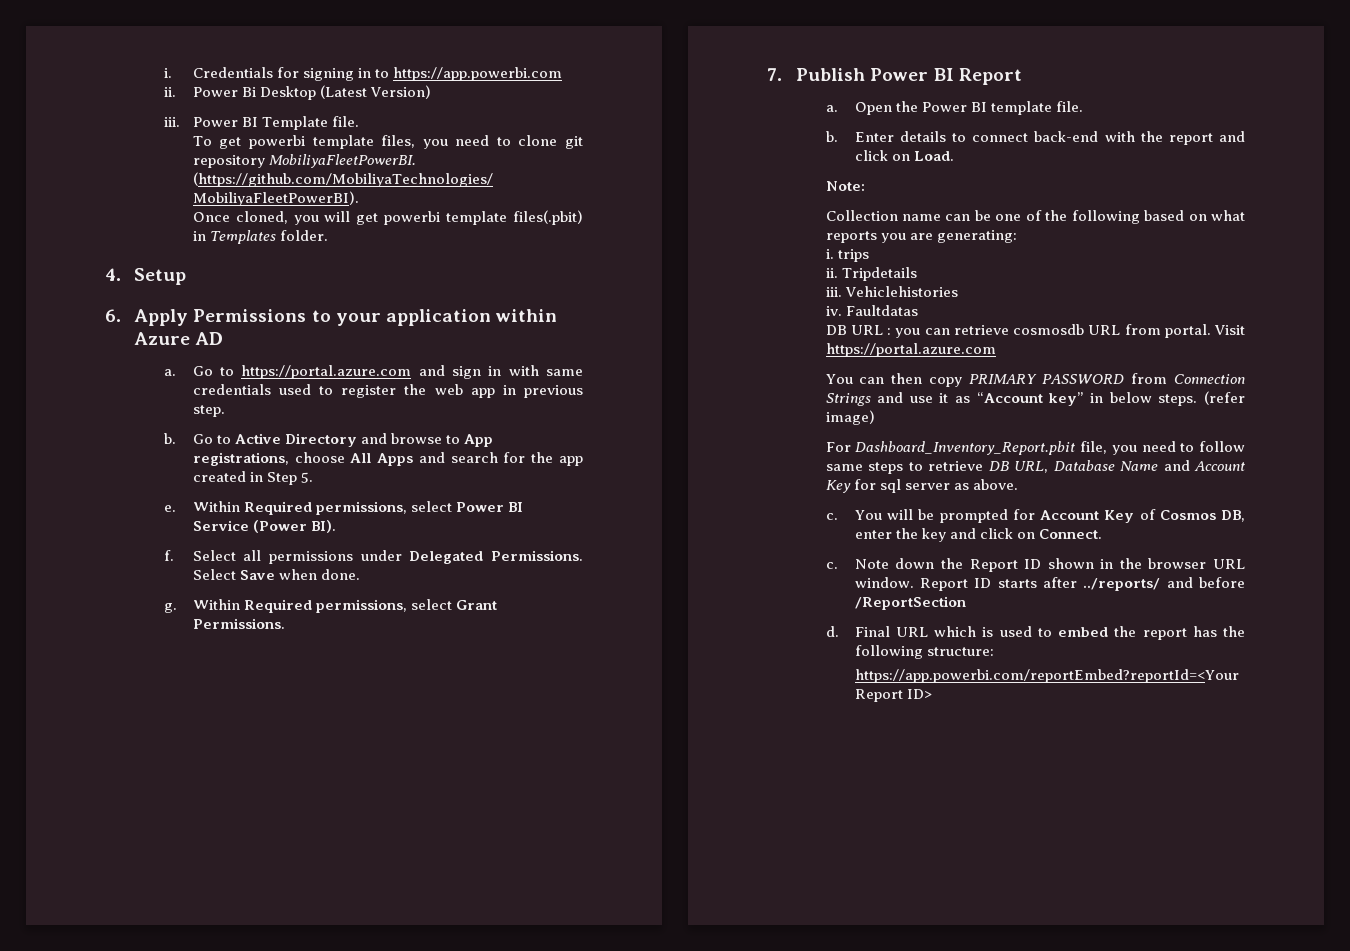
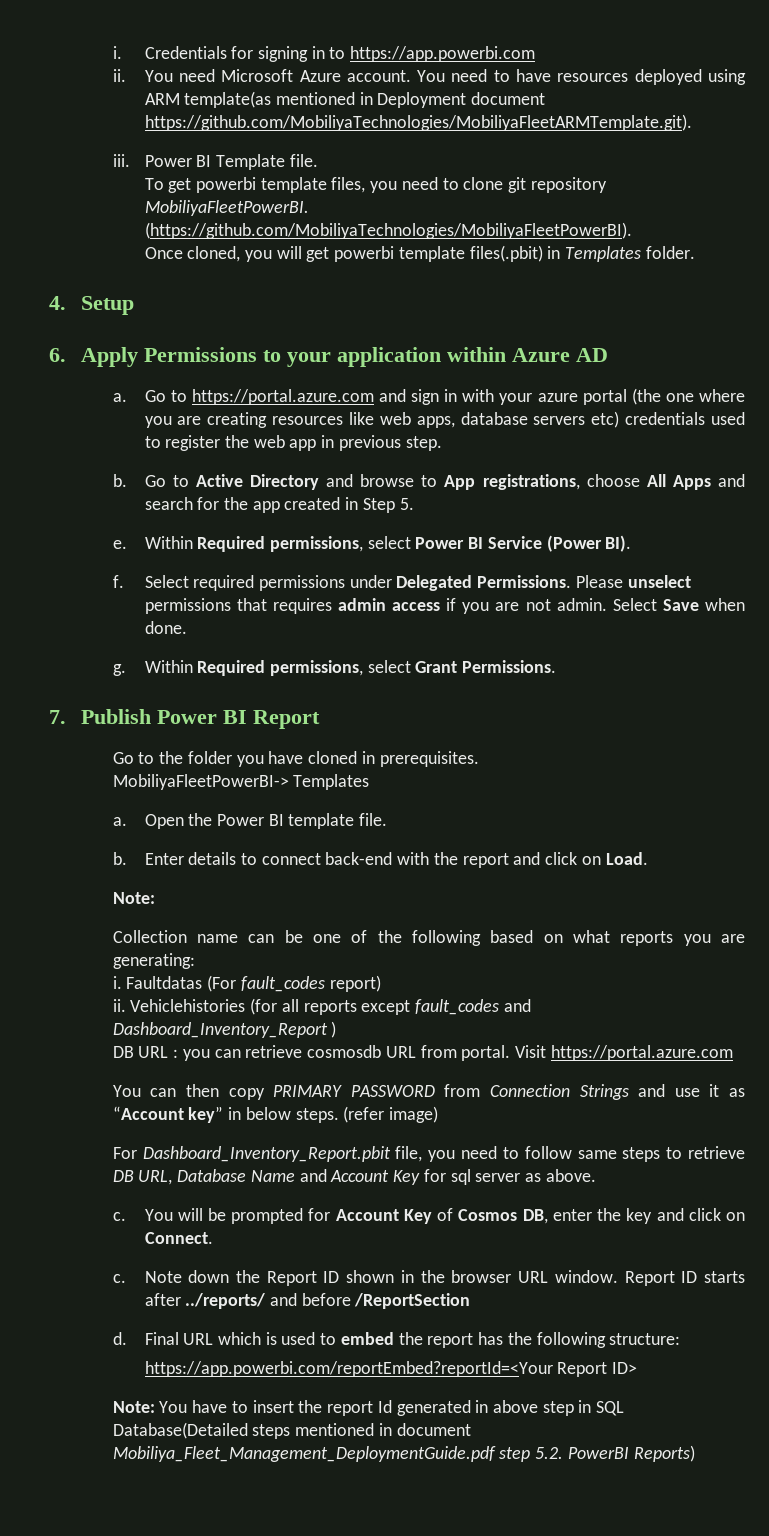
[192,85,432,100] Power Bi Desktop (Latest Version) -> [144,69,746,85] [144,91,546,108] [144,114,692,131] You need Microsoft Azure account. You need to have resources deployed using ARM template(as mentioned in Deployment document https://github.com/MobiliyaTechnologies/MobiliyaFleetARMTemplate.git).
[546,369,583,376] same -> [499,388,746,405] [144,411,620,428] your azure portal (the one where you are creating resources like web apps, database servers etc)
[243,550,262,561] all -> [193,575,255,591] required
(583, 555) none -> [575,575,691,588] [144,598,607,614] Please unselect permissions that requires admin access if you are not admin.
(1022, 76) none -> [112,751,479,767] [112,774,370,790] // Go to the folder you have cloned in prerequisites. // MobiliyaFleetPowerBI-> Templates
[837,249,869,262] [825,267,917,281] [825,287,842,297] trips // ii. Tripdetails // iii. -> [126,975,381,992] [112,999,126,1012] Faultdatas (For fault_codes report) // ii.
[825,305,918,316] // iv. Faultdatas -> [250,998,531,1015] [112,1021,337,1038] (for all reports except fault_codes and Dashboard_Inventory_Report )
(932, 694) none -> [112,1400,625,1416] [112,1422,471,1439] [112,1445,695,1462] // Note: You have to insert the report Id generated in above step in SQL Database(Detailed steps mentioned in document Mobiliya_Fleet_Management_DeploymentGuide.pdf step 5.2. PowerBI Reports)

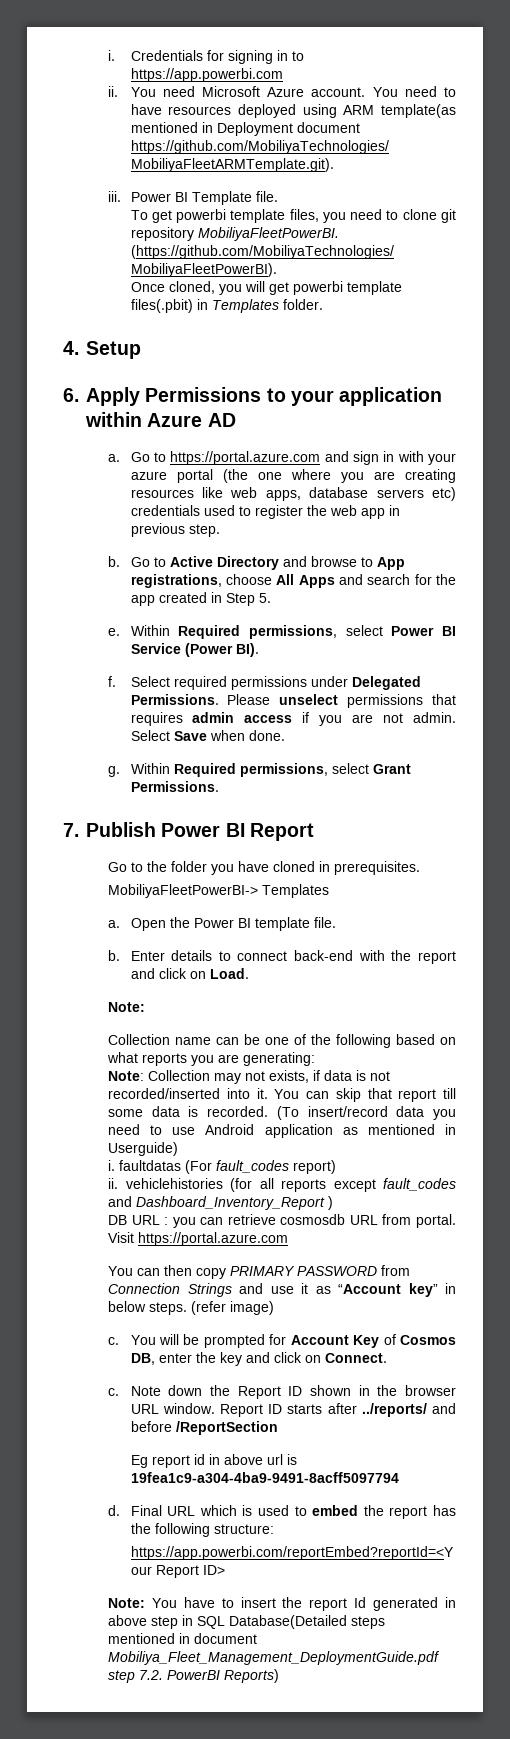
[112,976,203,989] // i. Faultdatas -> [108,1070,391,1084] [108,1088,456,1102] [108,1106,456,1120] [108,1124,456,1138] [108,1142,179,1156] [108,1160,182,1171] // Note: Collection may not exists, if data is not recorded/inserted into it. You can skip that report till some data is recorded. (To insert/record data you need to use Android application as mentioned in Userguide) // i. faultdatas
[130,999,246,1012] Vehiclehistories -> [125,1178,223,1189] vehiclehistories
[112,1146,745,1162] [112,1169,596,1185] // For Dashboard_Inventory_Report.pbit file, you need to follow same steps to retrieve DB URL, Database Name and Account Key for sql server as above. -> (275, 1308) none
(471, 1301) none -> [130,1454,297,1468] [130,1472,399,1483] // Eg report id in above url is 19fea1c9-a304-4ba9-9491-8acff5097794
[535,1447,564,1459] 5.2. -> [139,1670,164,1680] 7.2.

